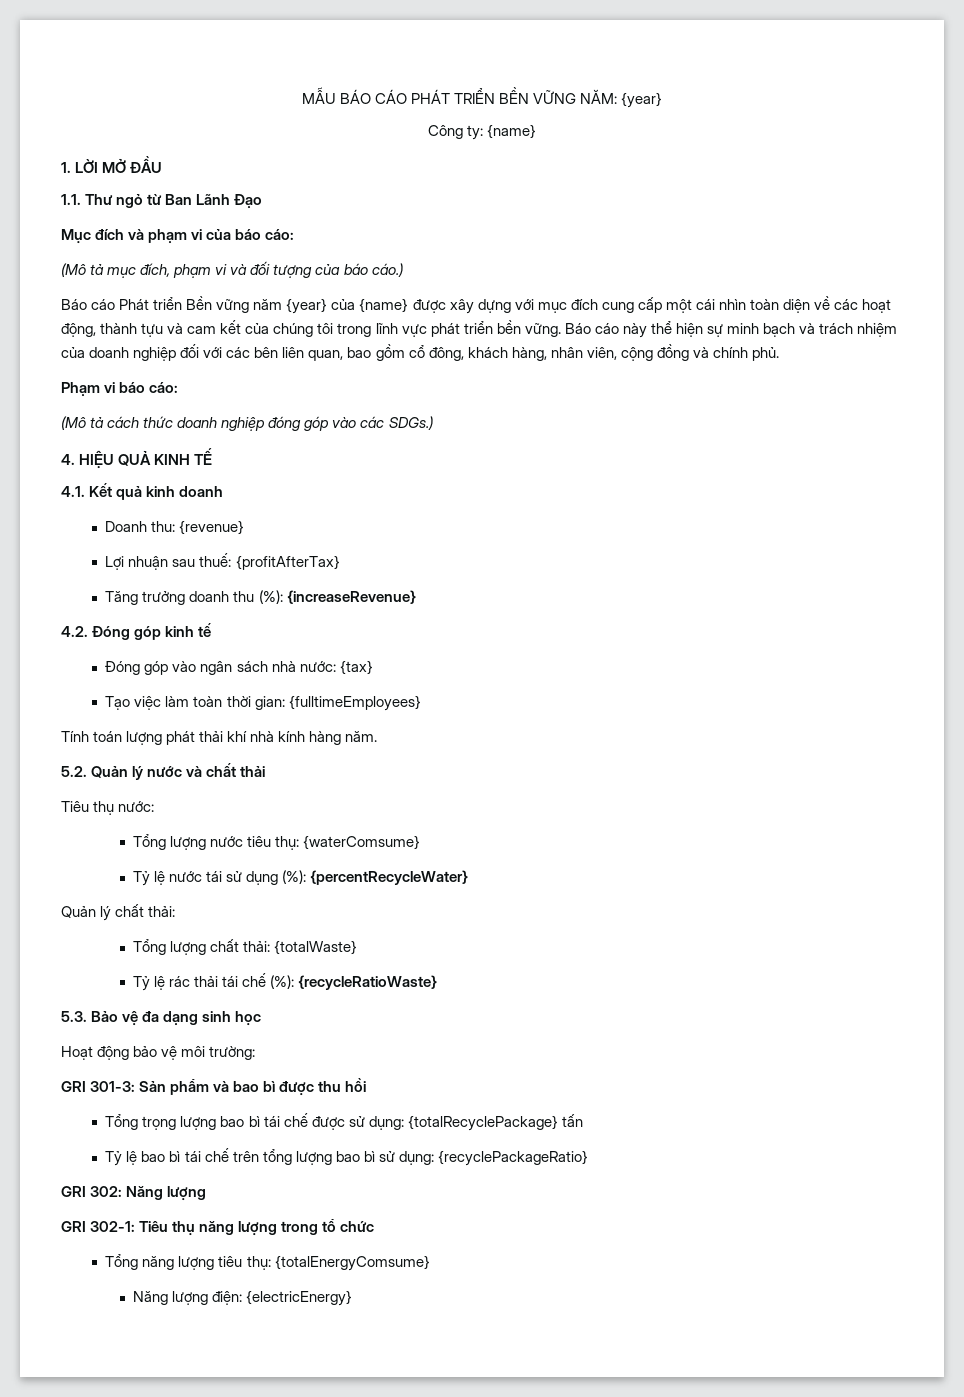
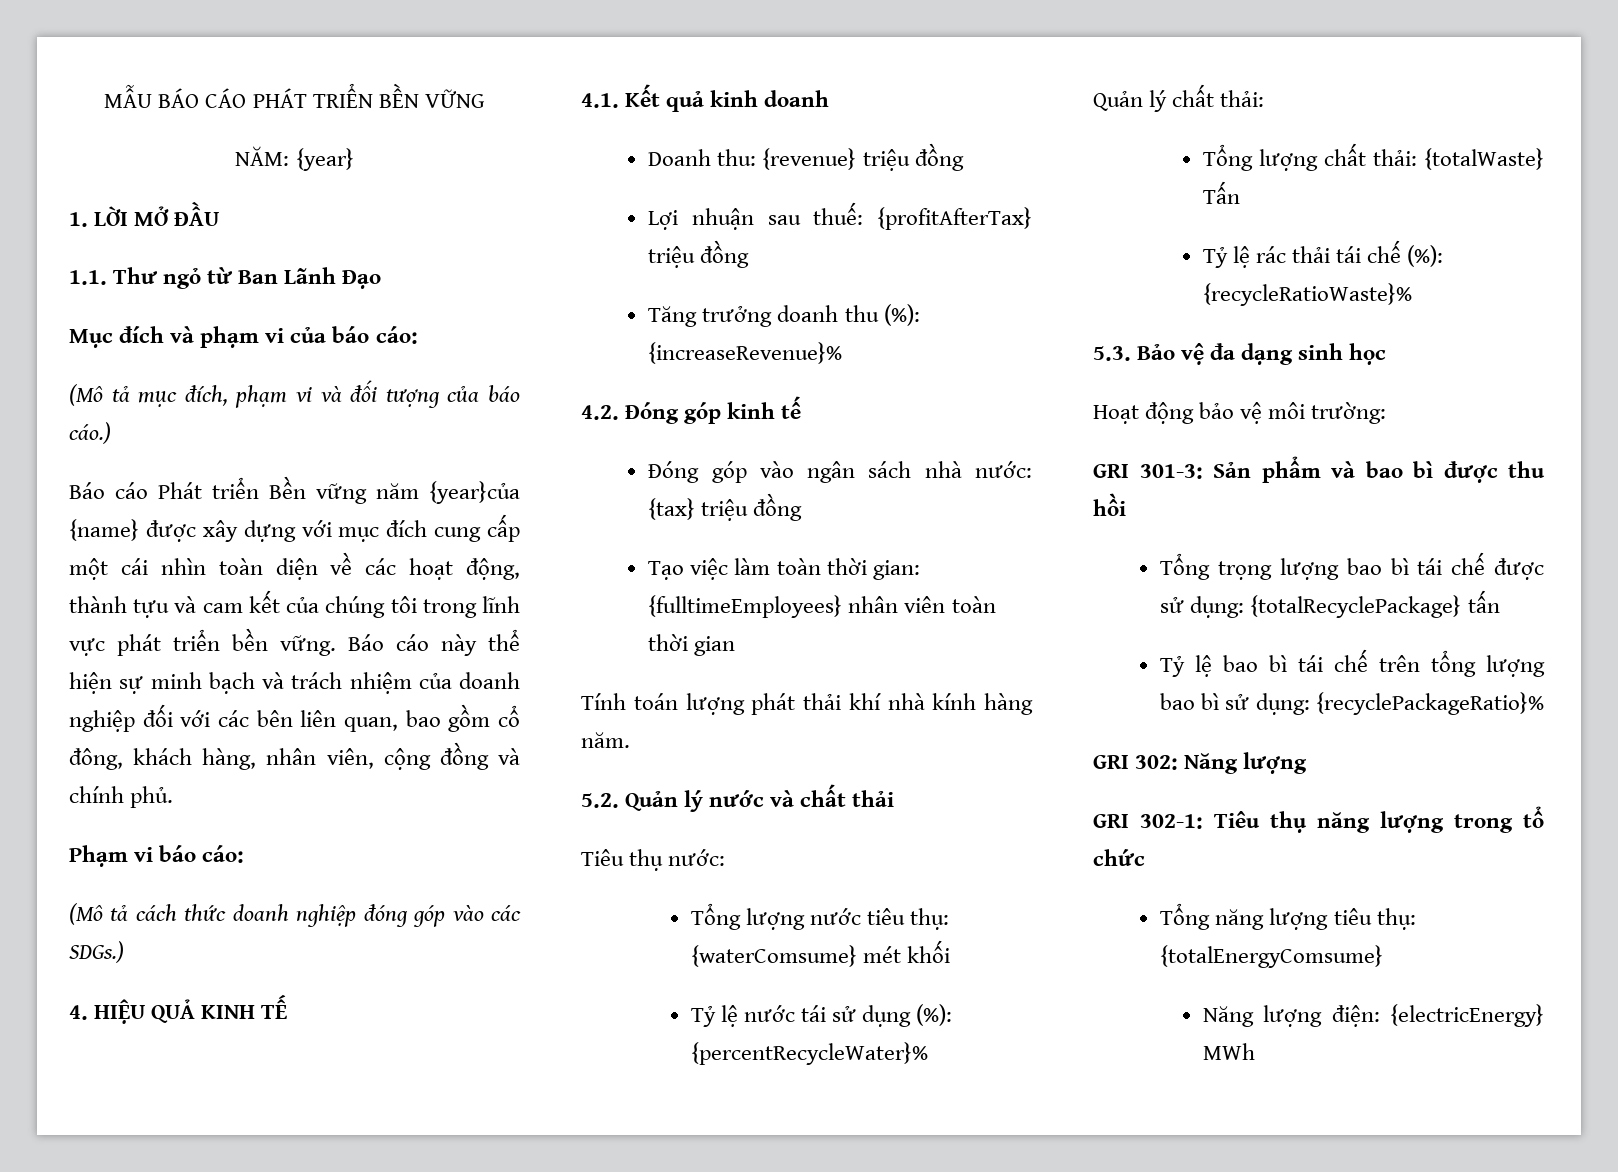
(577, 97) none -> (485, 98) //
[427,124,537,140] // Công ty: {name} -> (354, 159) none
[286,298,356,314] {year} của -> [429,481,520,504] {year}của
(245, 527) none -> [862,143,964,171] triệu đồng
(340, 562) none -> [648,240,750,268] triệu đồng
[286,590,416,604] {increaseRevenue} -> [648,342,843,364] {increaseRevenue}%
(373, 667) none -> [701,493,803,521] triệu đồng
(421, 703) none -> [848,596,996,613] [648,634,736,656] nhân viên toàn thời gian
(421, 842) none -> [862,940,950,963] mét khối
[310,870,469,885] {percentRecycleWater} -> [690,1042,928,1065] {percentRecycleWater}%
(358, 947) none -> [1202,181,1240,204] Tấn
[298,975,438,990] {recycleRatioWaste} -> [1202,283,1412,306] {recycleRatioWaste}%
[437,1150,588,1166] {recyclePackageRatio} -> [1315,692,1544,715] {recyclePackageRatio}%
(353, 1298) none -> [1202,1043,1255,1060] MWh

